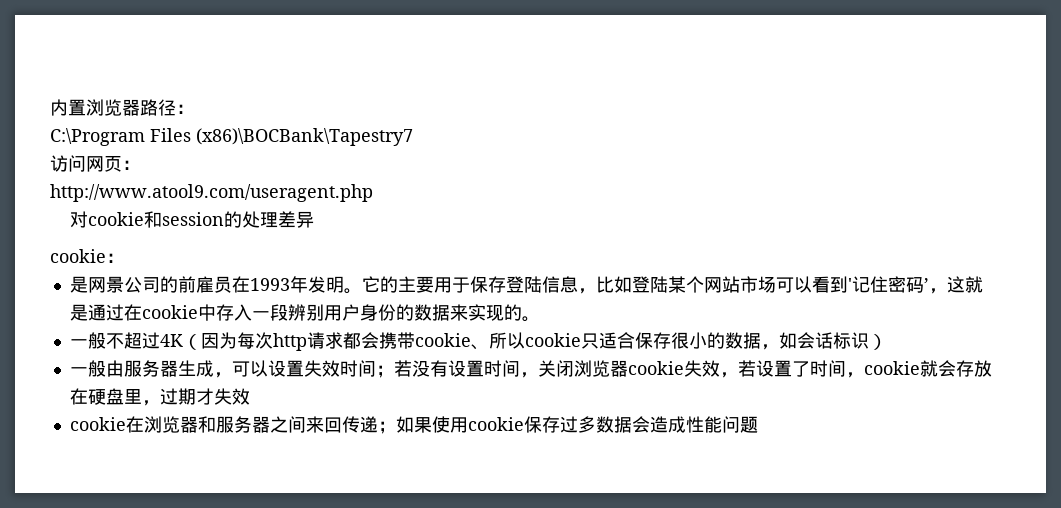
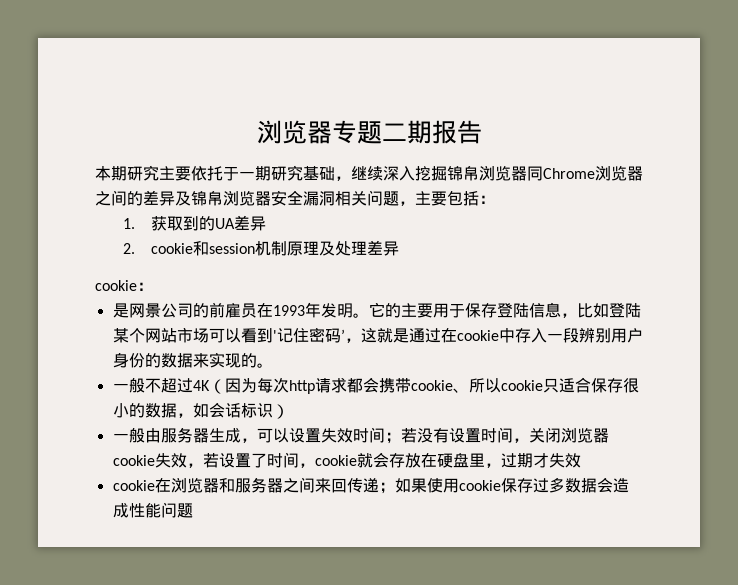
[50,99,194,116] [50,128,413,146] [50,155,140,172] [50,184,373,202] [70,211,243,228] 内置浏览器路径： // C:\Program Files (x86)\BOCBank\Tapestry7 // 访问网页： // http://www.atool9.com/useragent.php // 对cookie和session的 -> [256,120,482,144] [95,165,643,181] [95,190,495,206] [122,215,266,231] [122,241,335,256] 浏览器专题二期报告 // 本期研究主要依托于一期研究基础，继续深入挖掘锦帛浏览器同Chrome浏览器之间的差异及锦帛浏览器安全漏洞相关问题，主要包括： // 1.获取到的UA差异 // 2. cookie和session机制原理及

